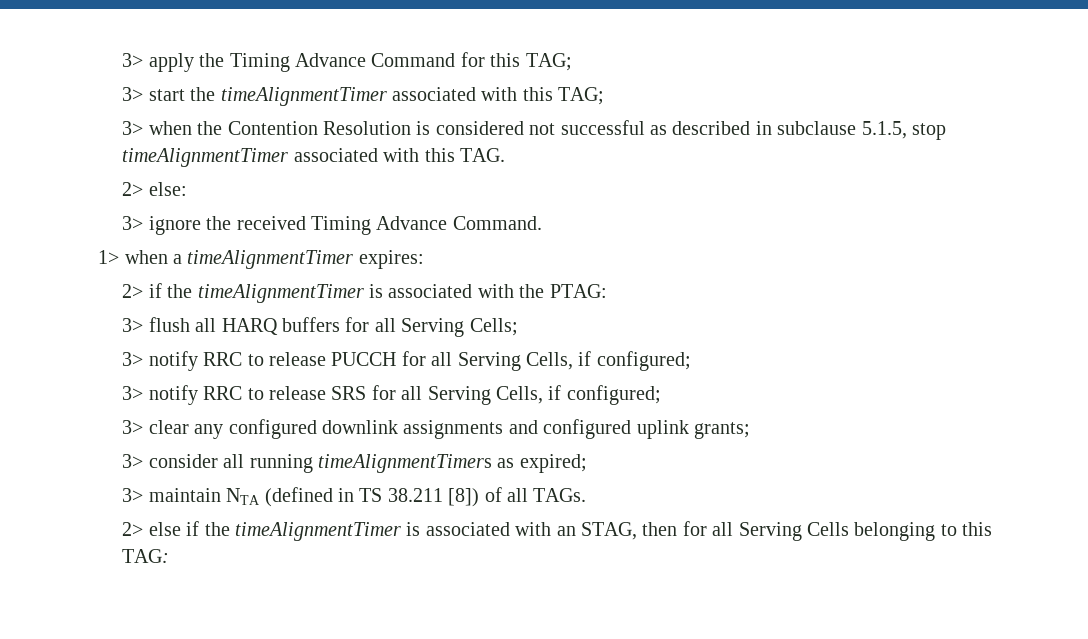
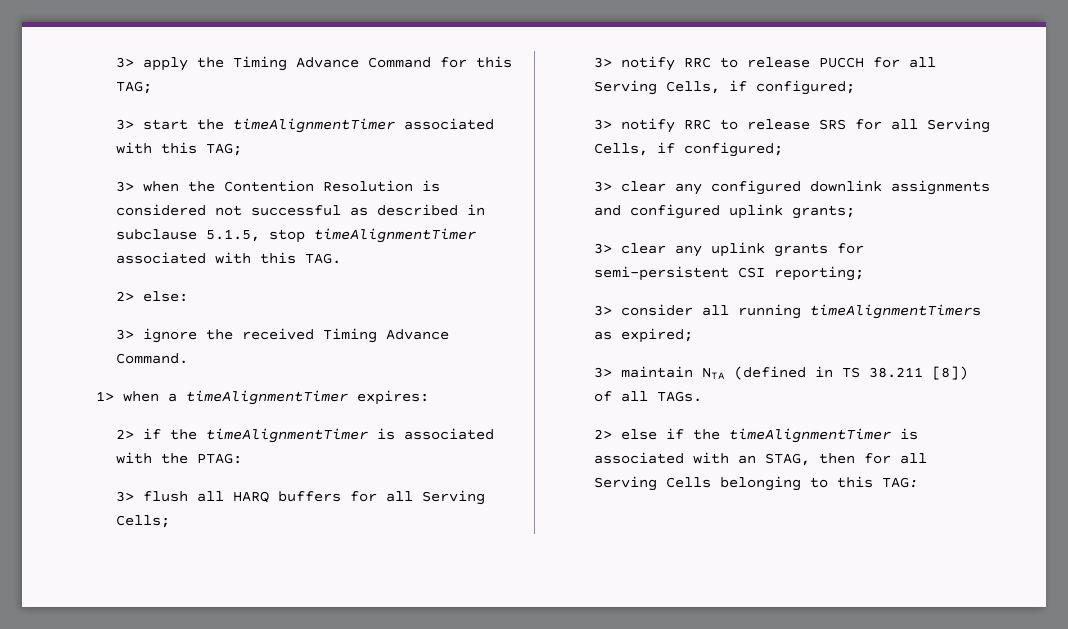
(750, 430) none -> [594,242,865,257] [594,266,865,281] // 3> clear any uplink grants for semi-persistent CSI reporting;

